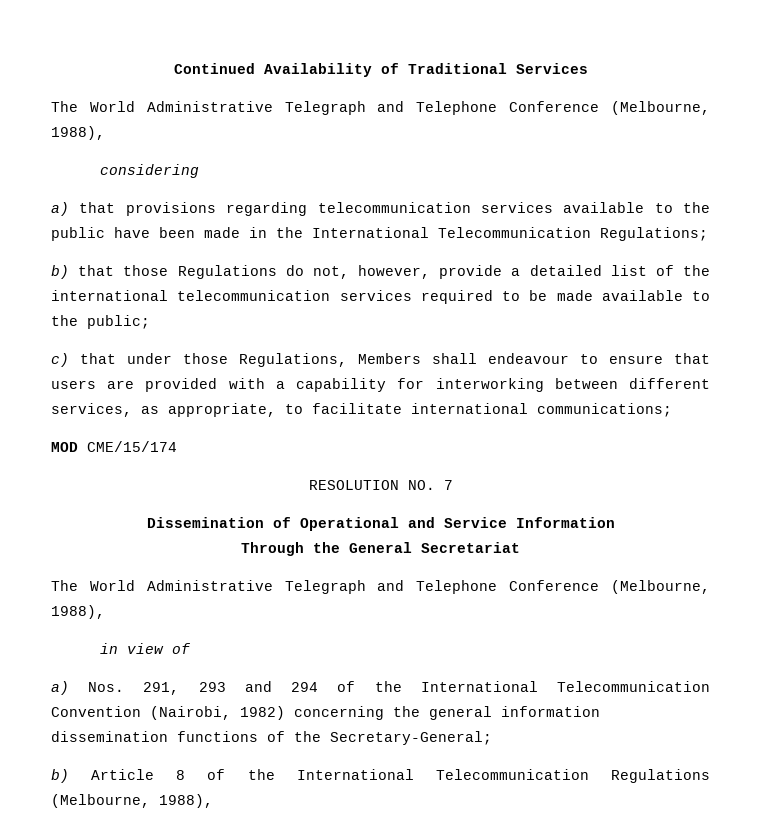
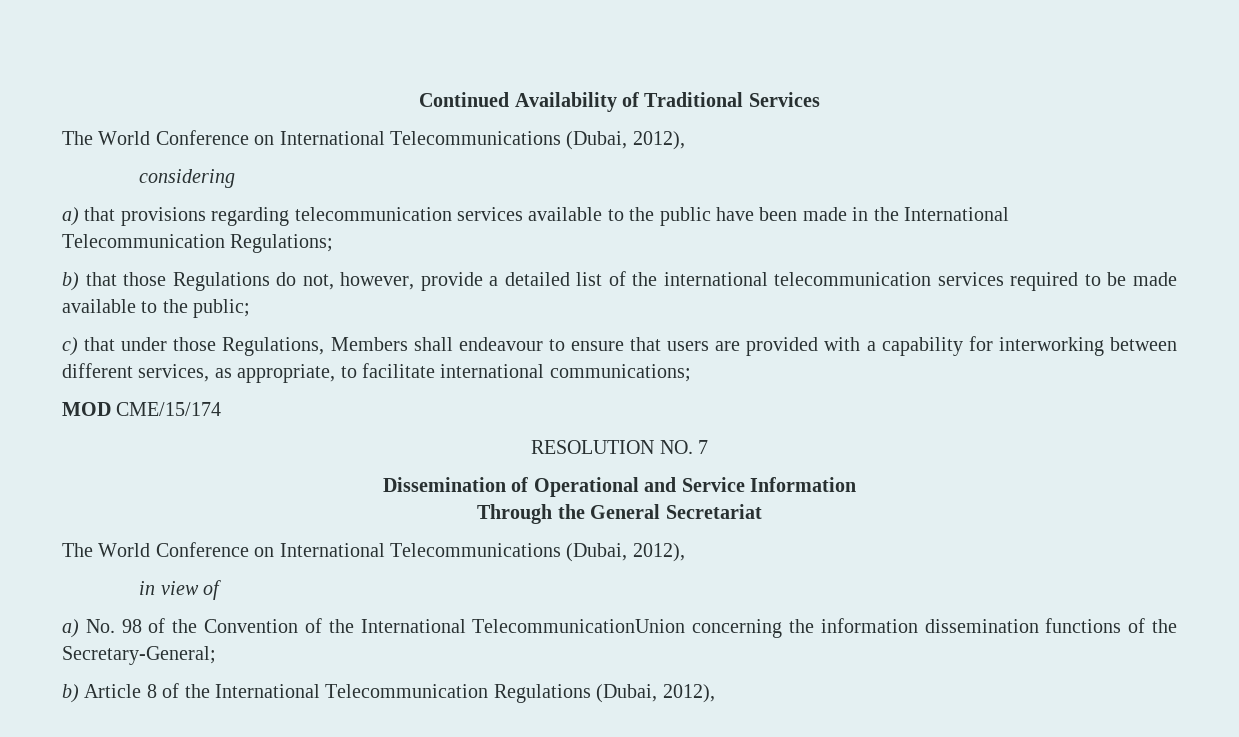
[146,101,710,115] [51,126,105,140] Administrative Telegraph and Telephone Conference (Melbourne, 1988), -> [155,130,685,150] Conference on International Telecommunications (Dubai, 2012),
[146,580,710,594] [51,605,105,619] [99,643,191,654] [51,681,710,695] [51,706,285,720] Administrative Telegraph and Telephone Conference (Melbourne, 1988), // in view of // a) Nos. 291, 293 and 294 of the International Telecommunication Convention (Nairobi, 1982) -> [155,542,685,562] [139,580,222,600] [62,618,686,638] Conference on International Telecommunications (Dubai, 2012), // in view of // a) No. 98 of the Convention of the International TelecommunicationUnion
[429,706,492,720] general -> (814, 626) none
[51,794,213,808] (Melbourne, 1988), -> [596,684,715,703] (Dubai, 2012),

